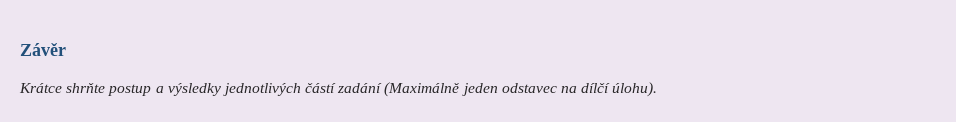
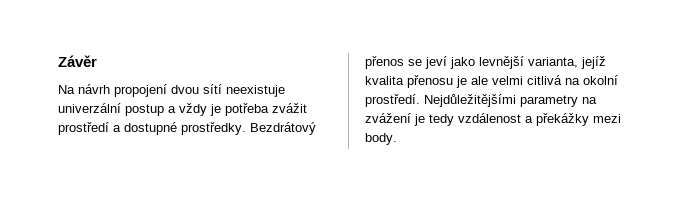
[19,82,658,97] Krátce shrňte postup a výsledky jednotlivých částí zadání (Maximálně jeden odstavec na dílčí úlohu). -> [58,84,285,97] [58,103,307,116] [58,122,316,135] [365,56,606,69] [365,75,618,88] [365,94,597,107] [365,113,621,126] [365,133,397,145] Na návrh propojení dvou sítí neexistuje univerzální postup a vždy je potřeba zvážit prostředí a dostupné prostředky. Bezdrátový přenos se jeví jako levnější varianta, jejíž kvalita přenosu je ale velmi citlivá na okolní prostředí. Nejdůležitějšími parametry na zvážení je tedy vzdálenost a překážky mezi body.

